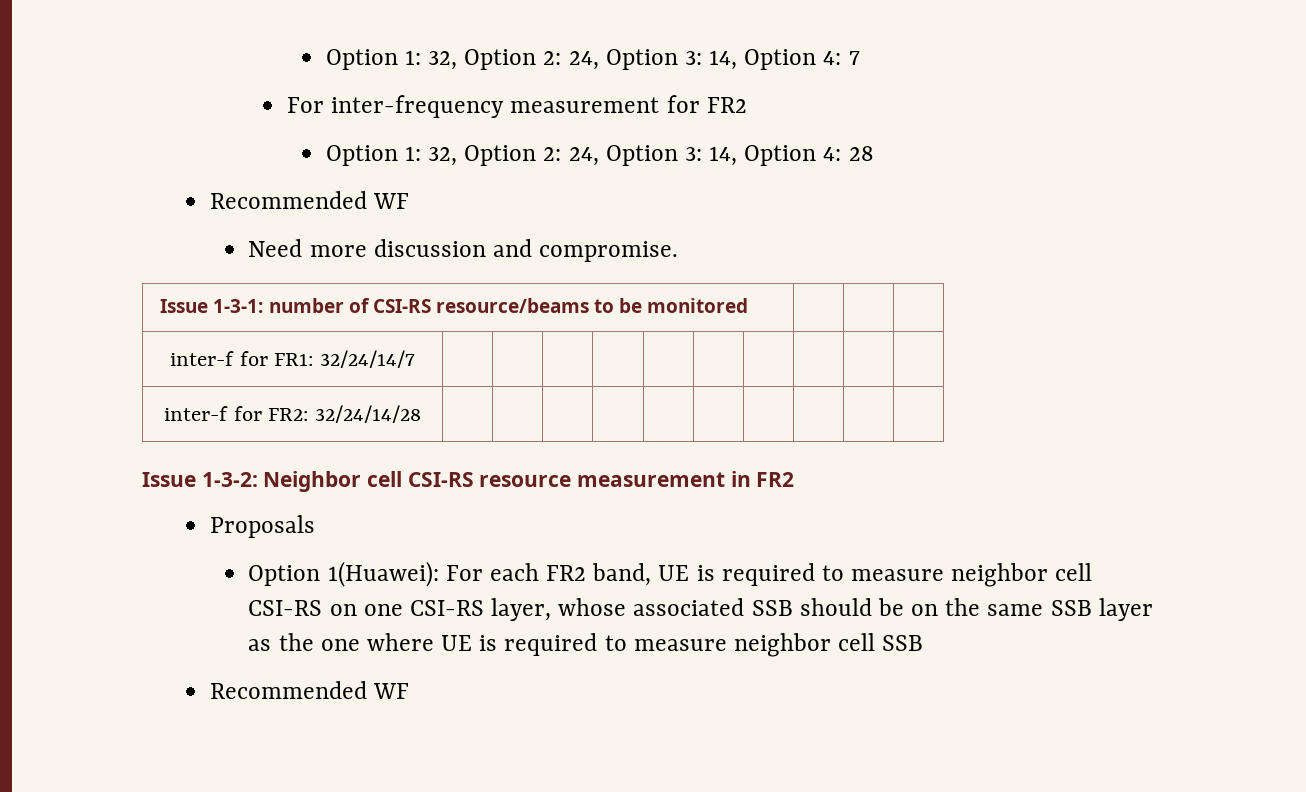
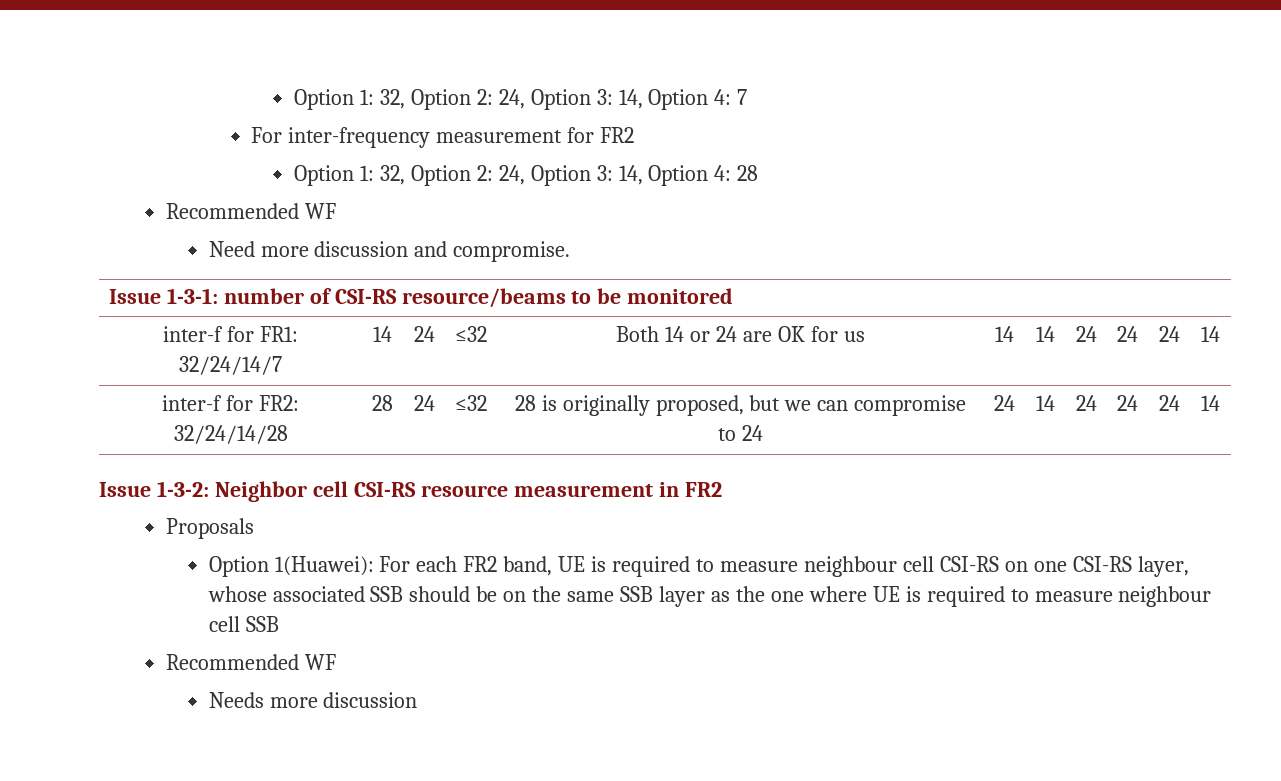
[164,405,421,423] | | | | | | | | | // inter-f for FR2: 32/24/14/28 | | | | | | | | | | -> [373,326,392,342] [413,326,435,342] [455,326,487,342] [616,326,865,342] [995,326,1014,342] [1036,326,1055,342] [1075,326,1097,342] [1117,326,1138,342] [1159,326,1180,342] [1201,326,1220,342] [162,395,299,411] [173,425,288,444] [372,395,393,411] [413,395,435,411] [455,395,487,411] [514,395,967,416] [718,425,763,441] [994,395,1015,411] [1036,395,1055,411] [1075,395,1097,411] [1117,395,1138,411] [1159,395,1180,411] [1201,395,1220,411] 14 | 24 | ≤32 | Both 14 or 24 are OK for us | 14 | 14 | 24 | 24 | 24 | 14 // inter-f for FR2: 32/24/14/28 | 28 | 24 | ≤32 | 28 is originally proposed, but we can compromise to 24 | 24 | 14 | 24 | 24 | 24 | 14
[951,563,1049,587] neighbor -> [803,556,897,577] neighbour
[733,633,831,657] neighbor -> [1118,586,1212,607] neighbour
(409, 691) none -> [208,692,418,708] // Needs more discussion

